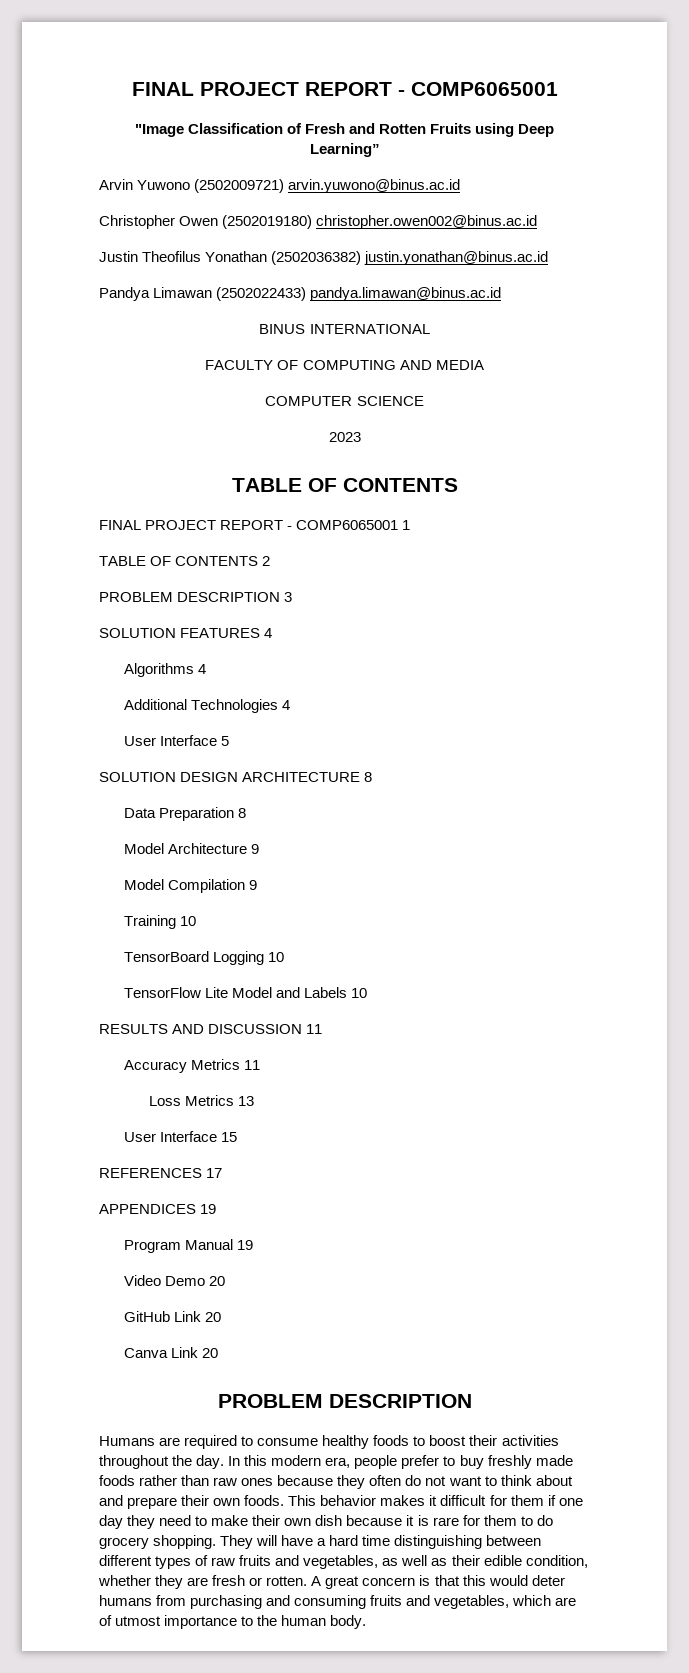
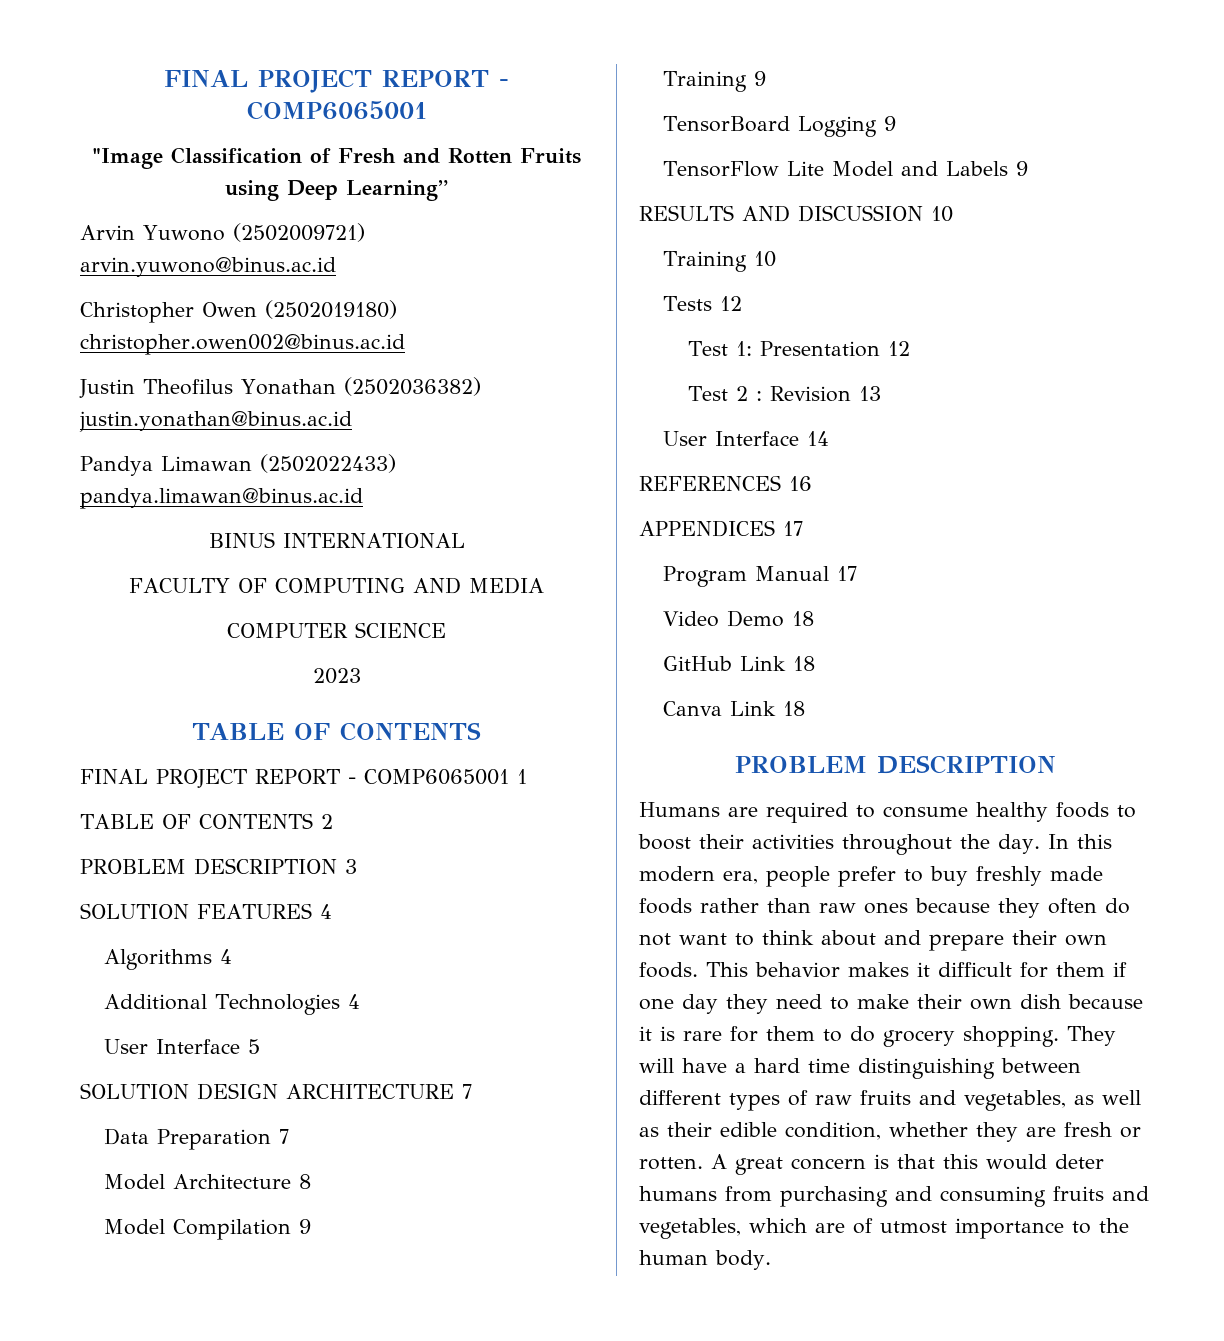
[364,772,373,782] 8 -> [462,1084,472,1099] 7
[237,808,246,818] 8 -> [279,1129,290,1144] 7
[250,844,259,854] 9 -> [299,1174,312,1189] 8
[179,916,196,926] 10 -> [754,71,767,86] 9
[267,952,284,962] 10 -> [884,116,897,131] 9
[351,988,368,998] 10 -> [1016,161,1029,176] 9
[306,1024,323,1034] [123,1059,260,1073] [148,1095,234,1106] 11 // Accuracy Metrics 11 // Loss Metrics -> [930,206,953,222] [663,251,777,272] [663,296,743,311] [687,341,910,357] [687,386,851,402] 10 // Training 10 // Tests 12 // Test 1: Presentation 12 // Test 2 : Revision
[220,1132,237,1142] 15 -> [807,431,830,446] 14
[206,1168,223,1178] 17 -> [789,476,812,491] 16
[200,1204,217,1214] 19 -> [783,521,803,536] 17
[236,1240,253,1250] 19 -> [837,566,858,581] 17
[208,1276,225,1286] 20 -> [792,611,815,626] 18
[204,1312,221,1322] 20 -> [793,656,816,671] 18
[201,1348,218,1358] 20 -> [783,701,806,716] 18

